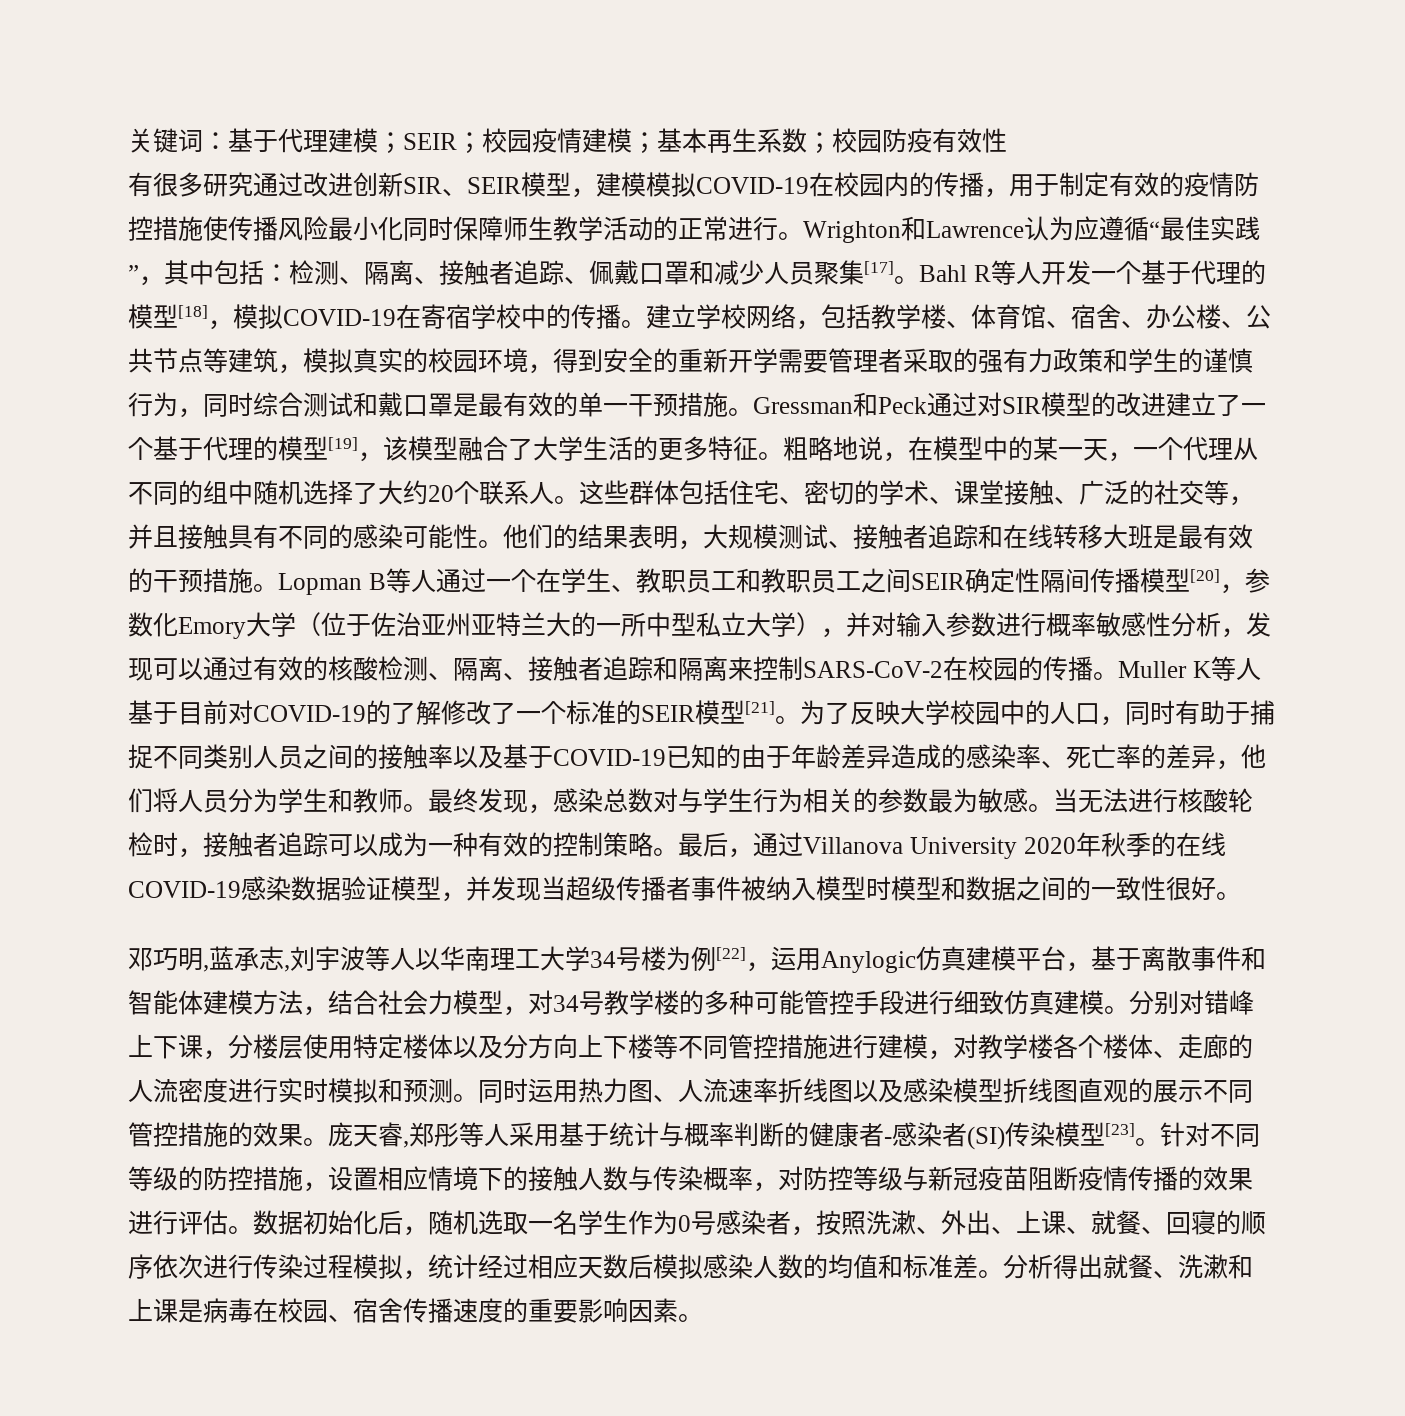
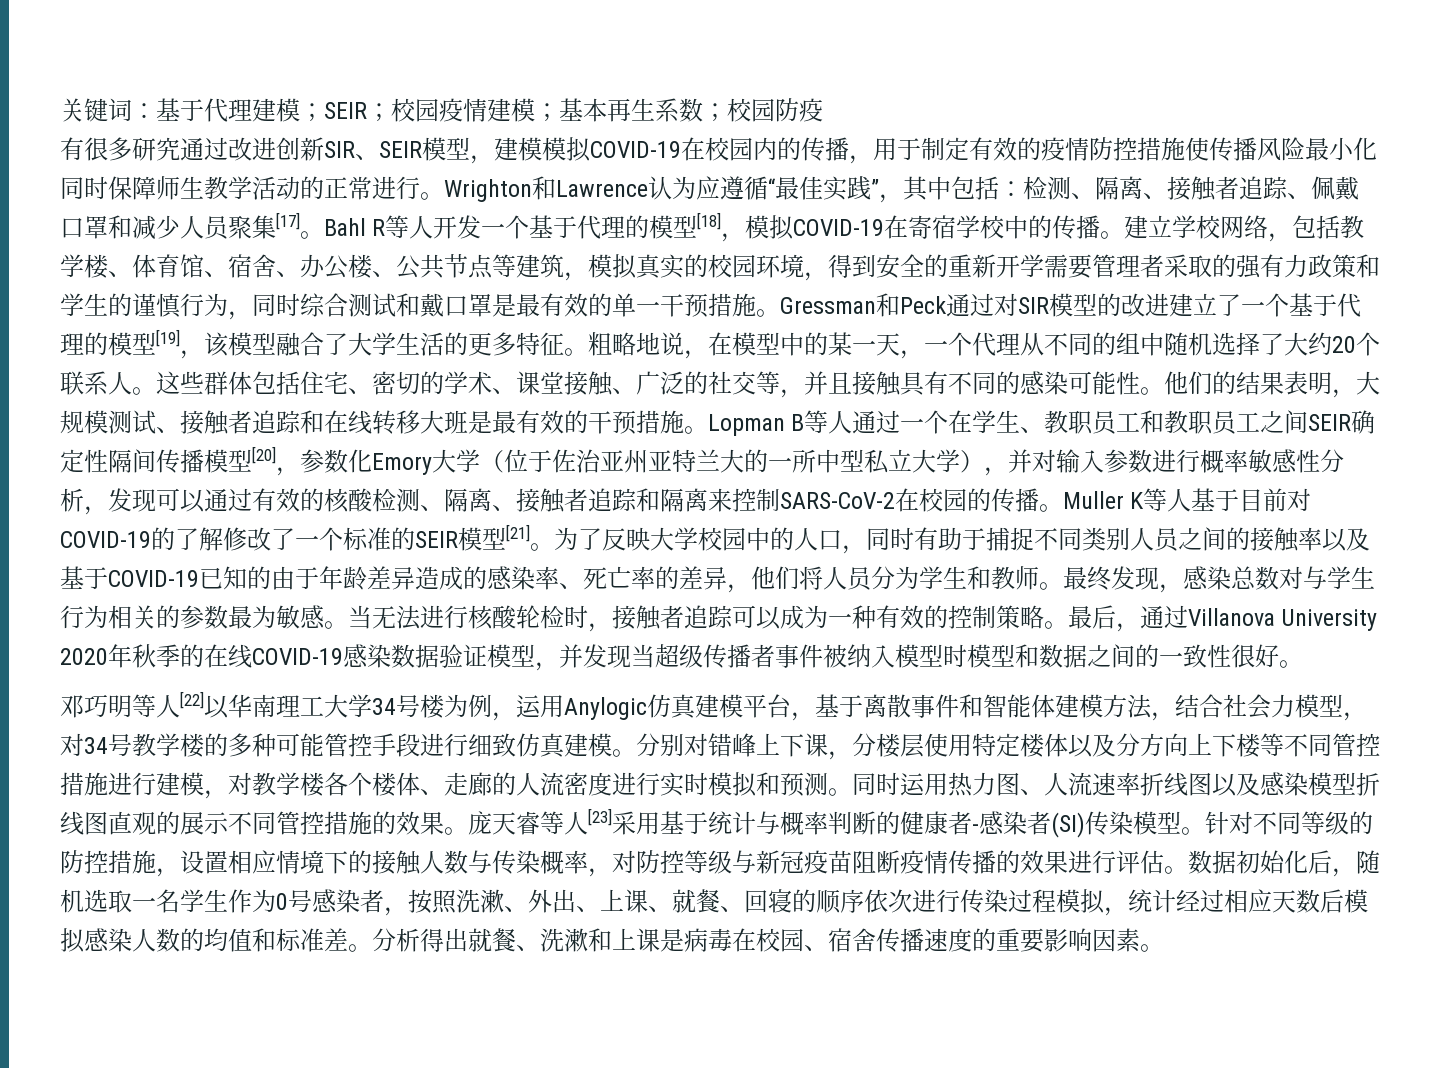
[932,128,1007,153] 有效性 -> (823, 110) none
[203,946,415,972] ,蓝承志,刘宇波等人 -> [132,691,204,718] 等人[22]
[716,947,746,961] [22] -> (492, 705) none
[403,1122,509,1148] ,郑彤等人 -> [540,808,612,835] 等人[23]
[1105,1123,1135,1137] [23] -> (1181, 822) none

